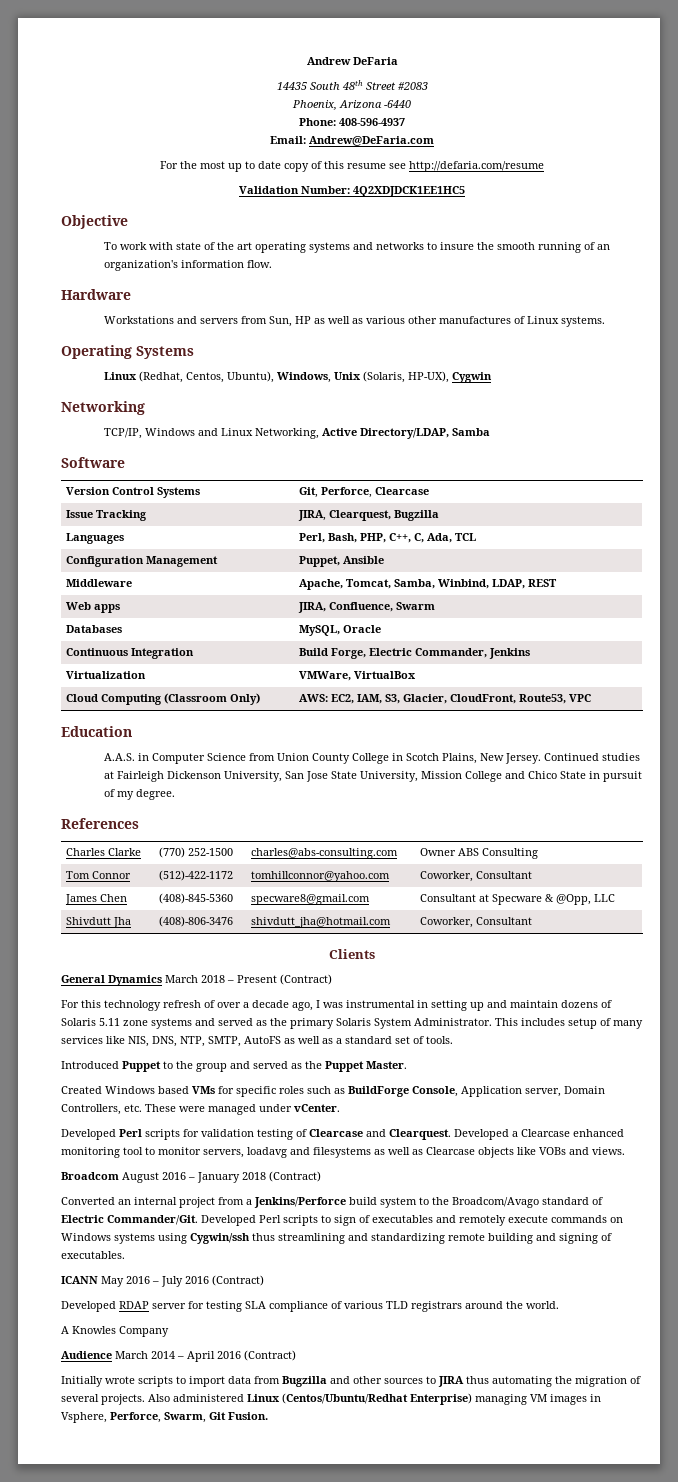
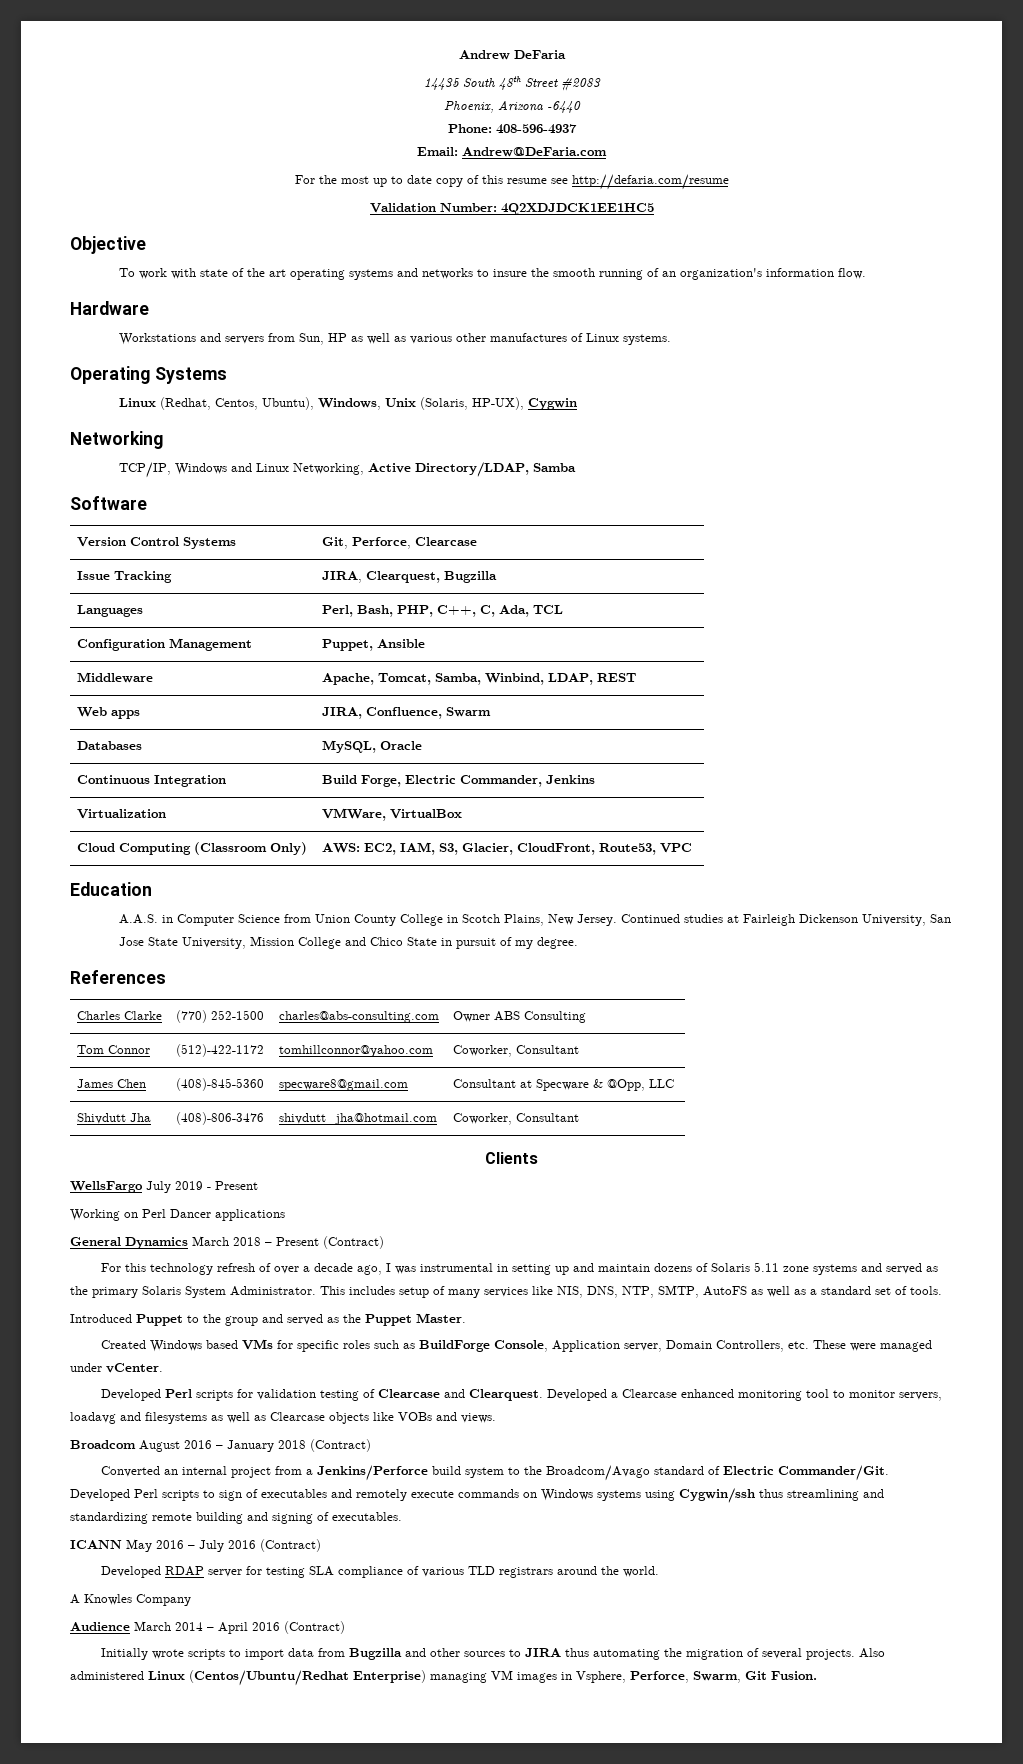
(375, 954) none -> [70,1181,258,1193] [70,1209,285,1221] // WellsFargo July 2019 - Present // Working on Perl Dancer applications

